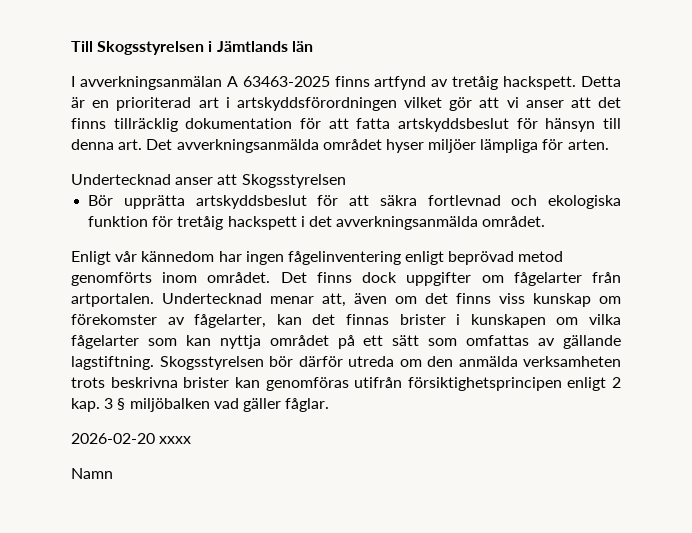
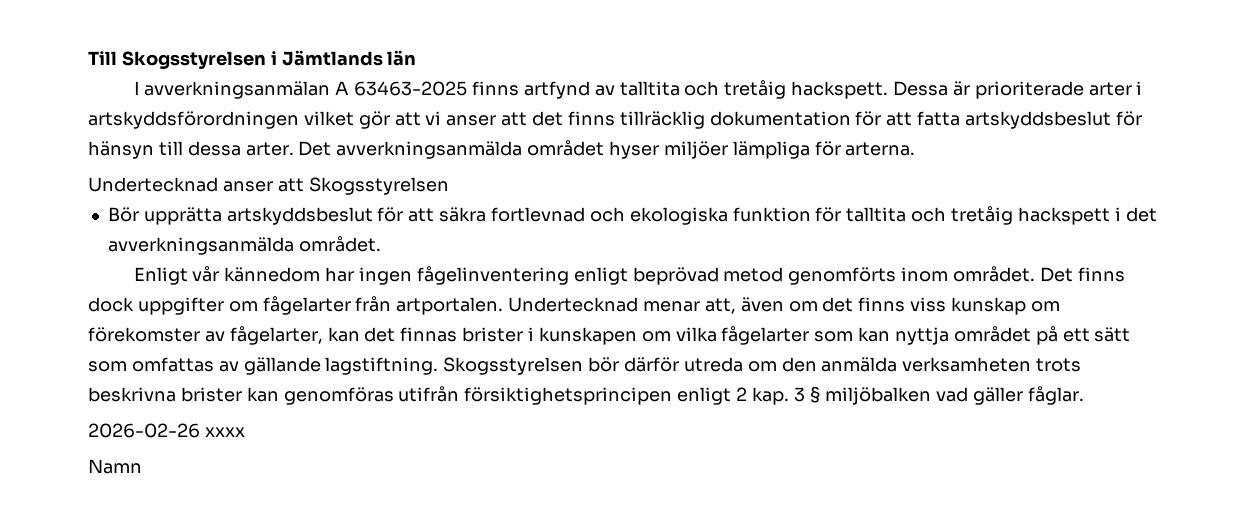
[452,76,622,90] [71,97,219,111] tretåig hackspett. Detta är en prioriterad art -> [619,80,1132,99] talltita och tretåig hackspett. Dessa är prioriterade arter
[71,139,143,150] denna art. -> [187,141,294,156] dessa arter.
[567,139,609,150] arten. -> [845,142,916,156] arterna.
(174, 221) none -> [846,207,947,222] talltita och
[71,433,155,444] 2026-02-20 -> [88,423,200,438] 2026-02-26

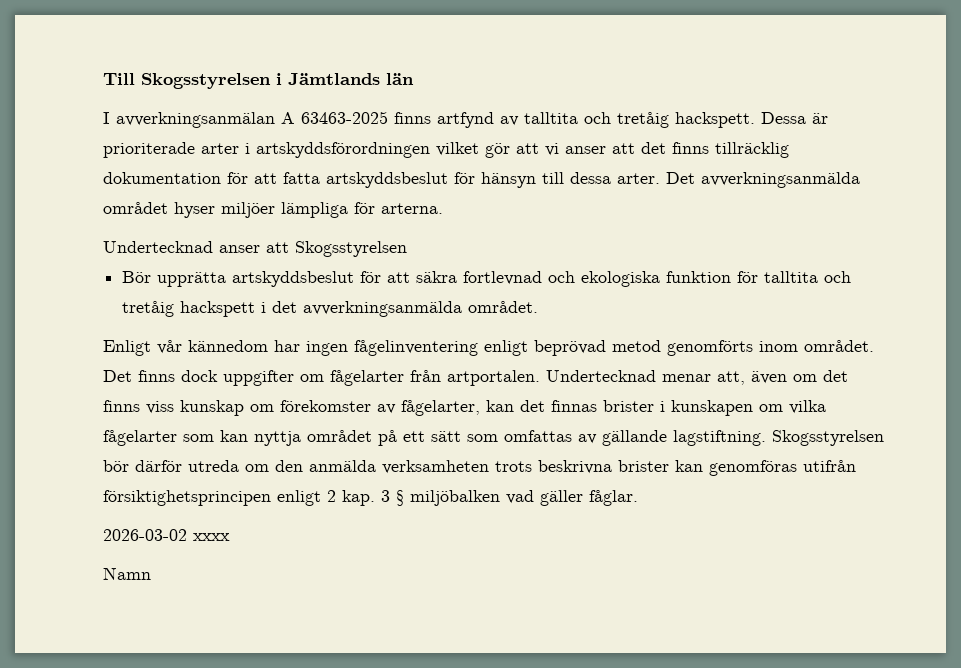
[88,423,200,438] 2026-02-26 -> [103,529,187,541] 2026-03-02

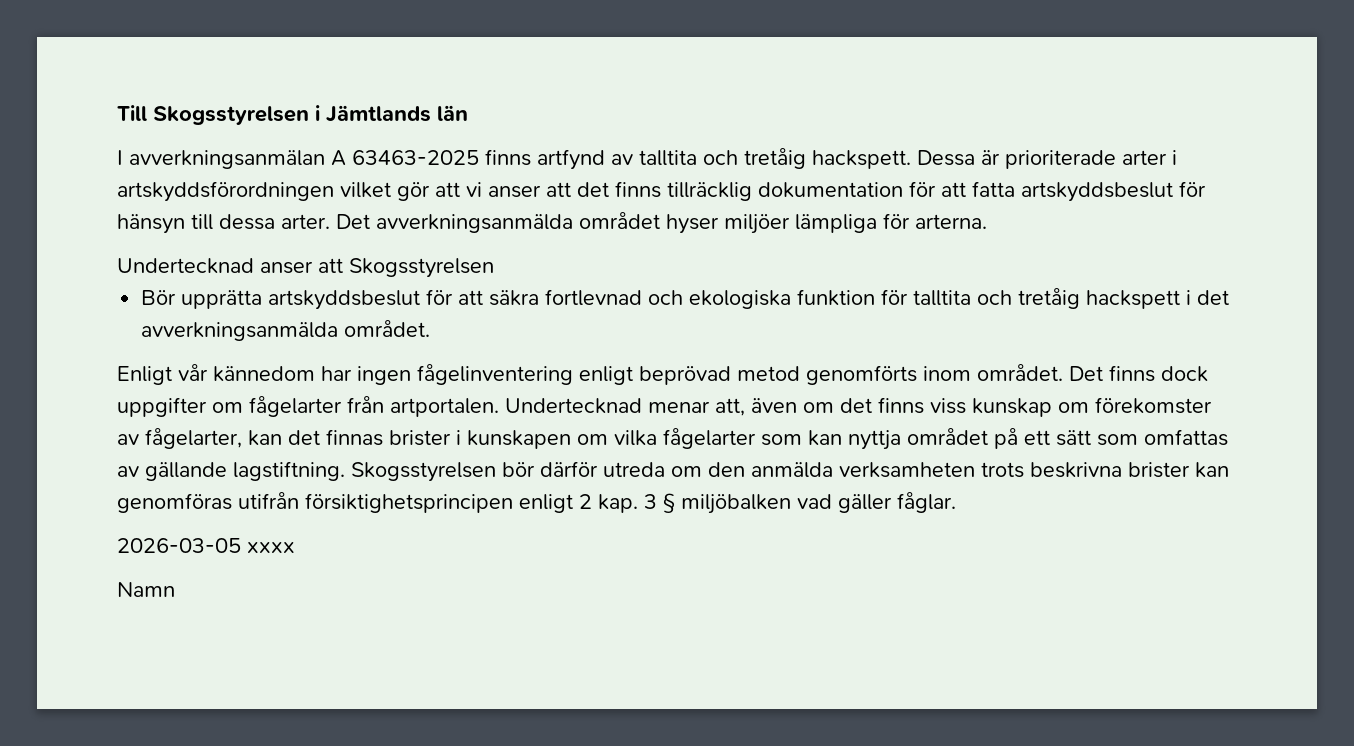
[103,529,187,541] 2026-03-02 -> [117,538,241,553] 2026-03-05

